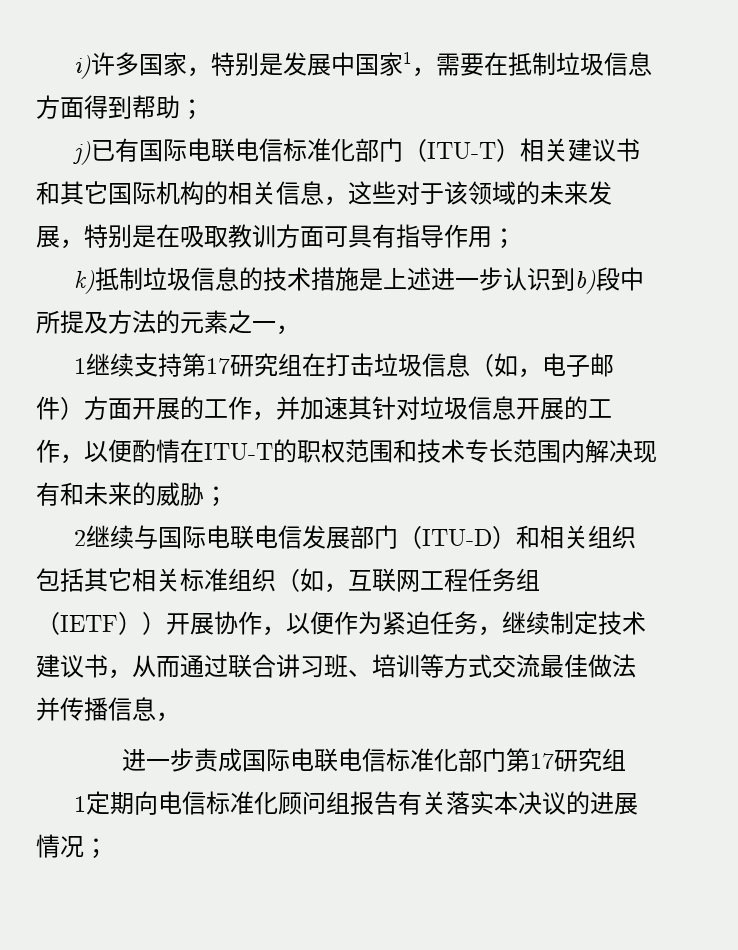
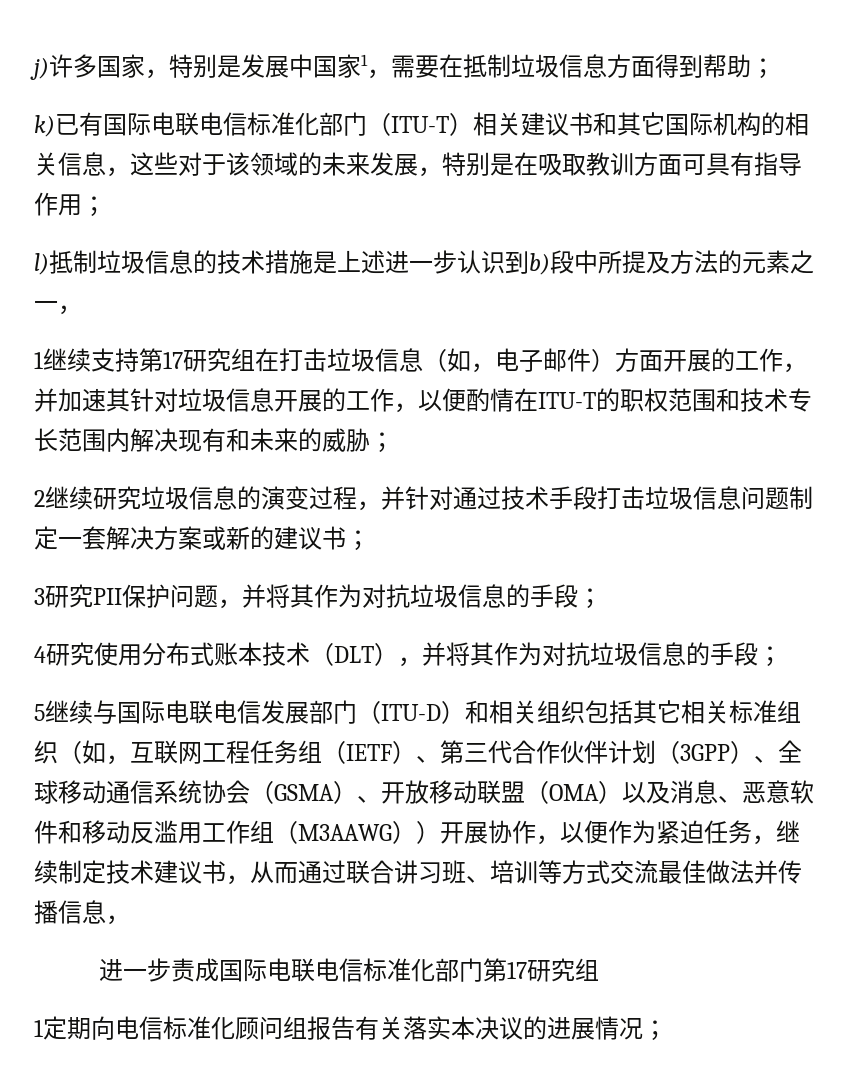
[73,55,91,79] i) -> [30,57,49,80] j)
[72,141,91,165] j) -> [34,115,55,137] k)
[73,270,95,294] k) -> [34,253,49,275] l)
(134, 537) none -> [93,486,813,511] [34,526,370,551] [34,584,602,609] [34,642,782,667] [34,700,93,724] 研究垃圾信息的演变过程，并针对通过技术手段打击垃圾信息问题制定一套解决方案或新的建议书； // 3研究PII保护问题，并将其作为对抗垃圾信息的手段； // 4研究使用分布式账本技术（DLT），并将其作为对抗垃圾信息的手段； // 5继续
(142, 623) none -> [416,740,802,764] [34,780,814,804] [34,820,416,844] 、第三代合作伙伴计划（3GPP）、全球移动通信系统协会（GSMA）、开放移动联盟（OMA）以及消息、恶意软件和移动反滥用工作组（M3AAWG）

